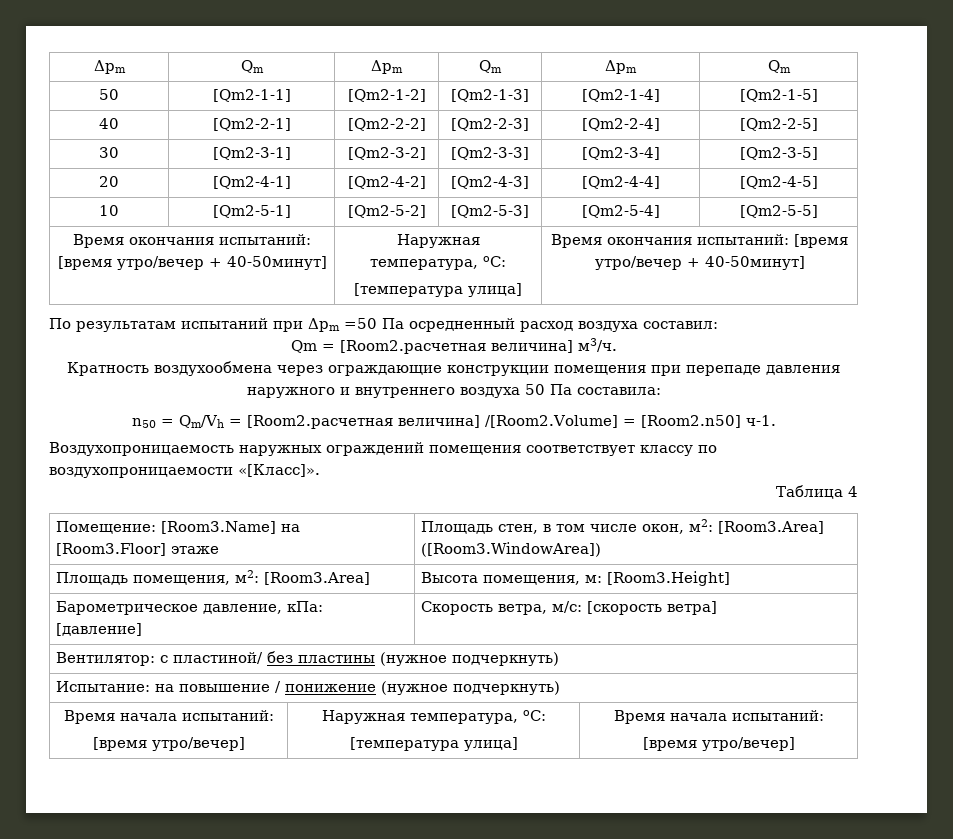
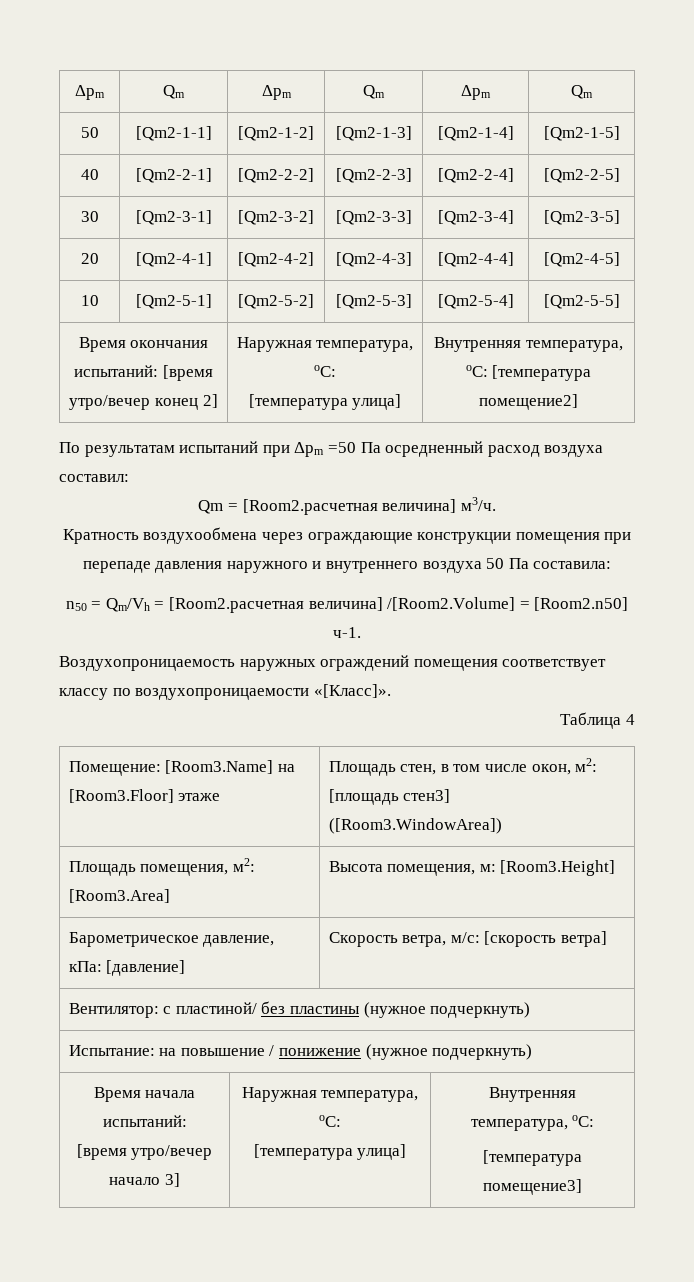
[208,256,327,270] [396,234,480,248] [370,256,506,270] [354,283,522,297] [551,234,848,248] [594,256,805,270] + 40-50минут] | Наружная температура, оС: // [температура улица] | Время окончания испытаний: [время утро/вечер + 40-50минут] -> [155,394,218,410] [236,337,414,352] [314,365,336,377] [248,394,402,410] [434,337,623,352] [465,365,592,381] [479,394,578,410] конец 2] | Наружная температура, оС: // [температура улица] | Внутренняя температура, оС: [температура помещение2]
[718,521,825,534] [Room3.Area] -> [328,789,451,805] [площадь стен3]
[151,737,245,751] [321,710,546,724] [349,737,518,751] [613,710,824,724] [642,737,795,751] утро/вечер] | Наружная температура, оС: // [температура улица] | Время начала испытаний: // [время утро/вечер] -> [131,1145,213,1160] [109,1173,180,1187] [241,1087,419,1102] [319,1115,341,1127] [253,1144,407,1160] [489,1087,576,1102] [470,1115,595,1131] [483,1150,582,1166] [483,1179,582,1195] утро/вечер начало 3] | Наружная температура, оС: // [температура улица] | Внутренняя температура, оС: // [температура помещение3]

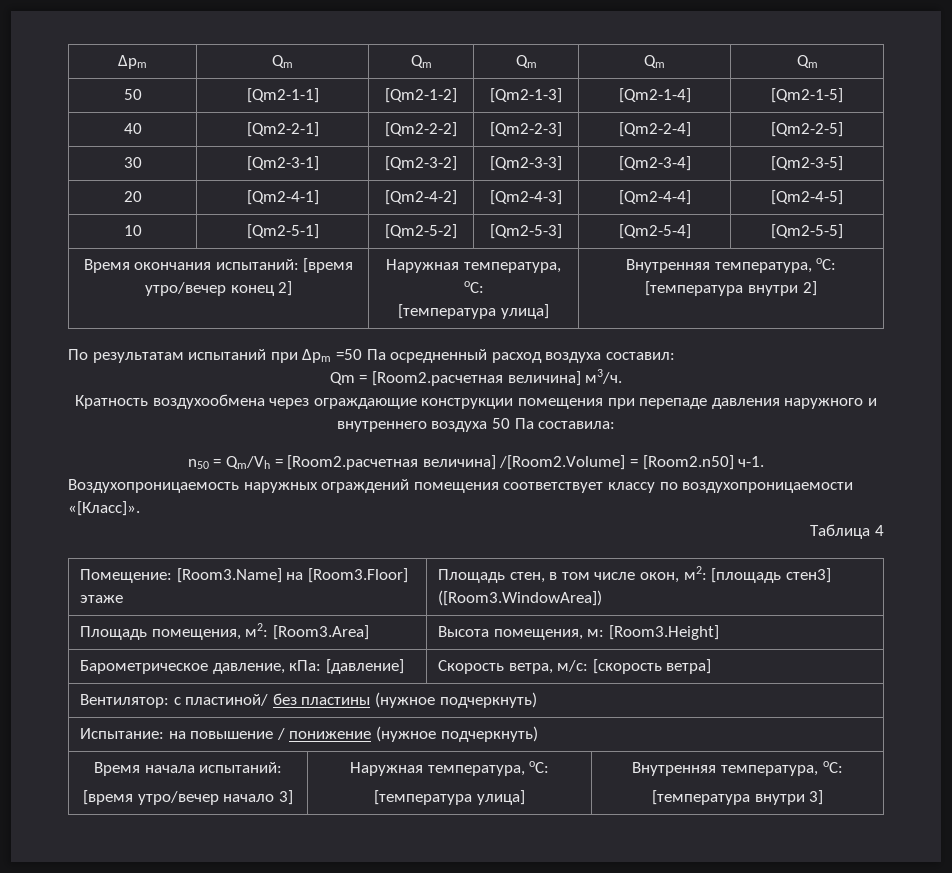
[75,85,105,100] [163,85,185,99] [261,85,292,100] [363,85,385,99] [461,85,491,100] Δрm | Qm | Δрm | Qm | Δрm -> [118,55,147,69] [272,55,293,68] [410,55,432,68] [515,55,537,68] [644,55,665,68] Δрm | Qm | Qm | Qm | Qm
[479,394,578,410] помещение2] -> [748,281,817,296] внутри 2]
[483,1179,582,1195] помещение3] -> [754,790,824,805] внутри 3]

